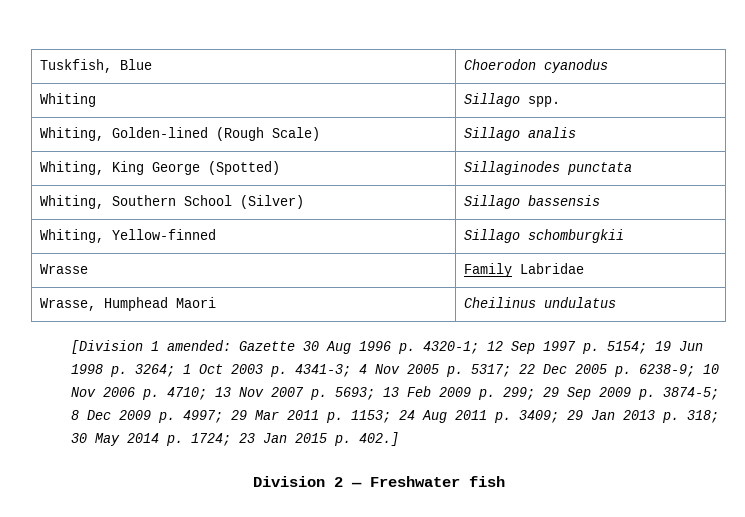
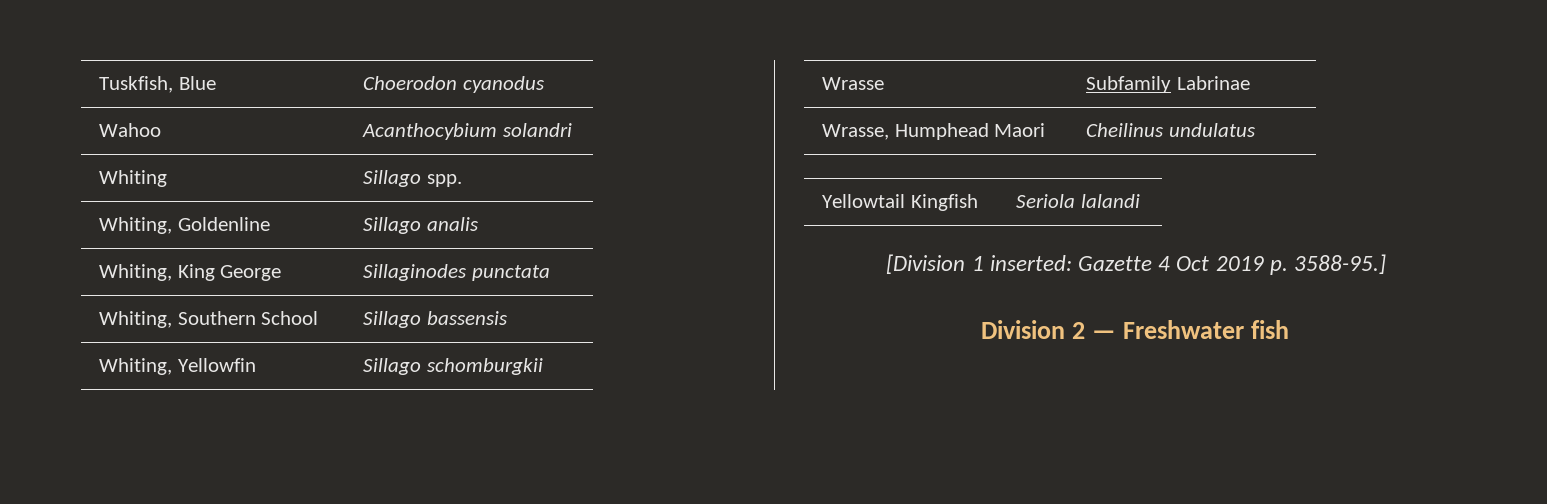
(608, 66) none -> [99,123,162,137] [362,123,572,140] // Wahoo | Acanthocybium solandri
[111,127,320,141] Golden-lined (Rough Scale) -> [177,217,270,231] Goldenline
[207,161,280,175] (Spotted) -> (282, 273) none
[239,195,304,209] (Silver) -> (319, 318) none
[111,229,216,240] Yellow-finned -> [177,358,256,372] Yellowfin
[463,263,584,277] Family Labridae -> [1086,76,1250,93] Subfamily Labrinae
[71,340,704,354] [71,364,720,377] [71,386,720,400] [71,410,720,423] [71,432,400,446] // [Division 1 amended: Gazette 30 Aug 1996 p. 4320-1; 12 Sep 1997 p. 5154; 19 Jun 1998 p. 3264; 1 Oct 2003 p. 4341-3; 4 Nov 2005 p. 5317; 22 Dec 2005 p. 6238-9; 10 Nov 2006 p. 4710; 13 Nov 2007 p. 5693; 13 Feb 2009 p. 299; 29 Sep 2009 p. 3874-5; 8 Dec 2009 p. 4997; 29 Mar 2011 p. 1153; 24 Aug 2011 p. 3409; 29 Jan 2013 p. 318; 30 May 2014 p. 1724; 23 Jan 2015 p. 402.] -> [822,194,978,211] [1016,194,1140,208] [886,254,1387,275] // Yellowtail Kingfish | Seriola lalandi // [Division 1 inserted: Gazette 4 Oct 2019 p. 3588-95.]

